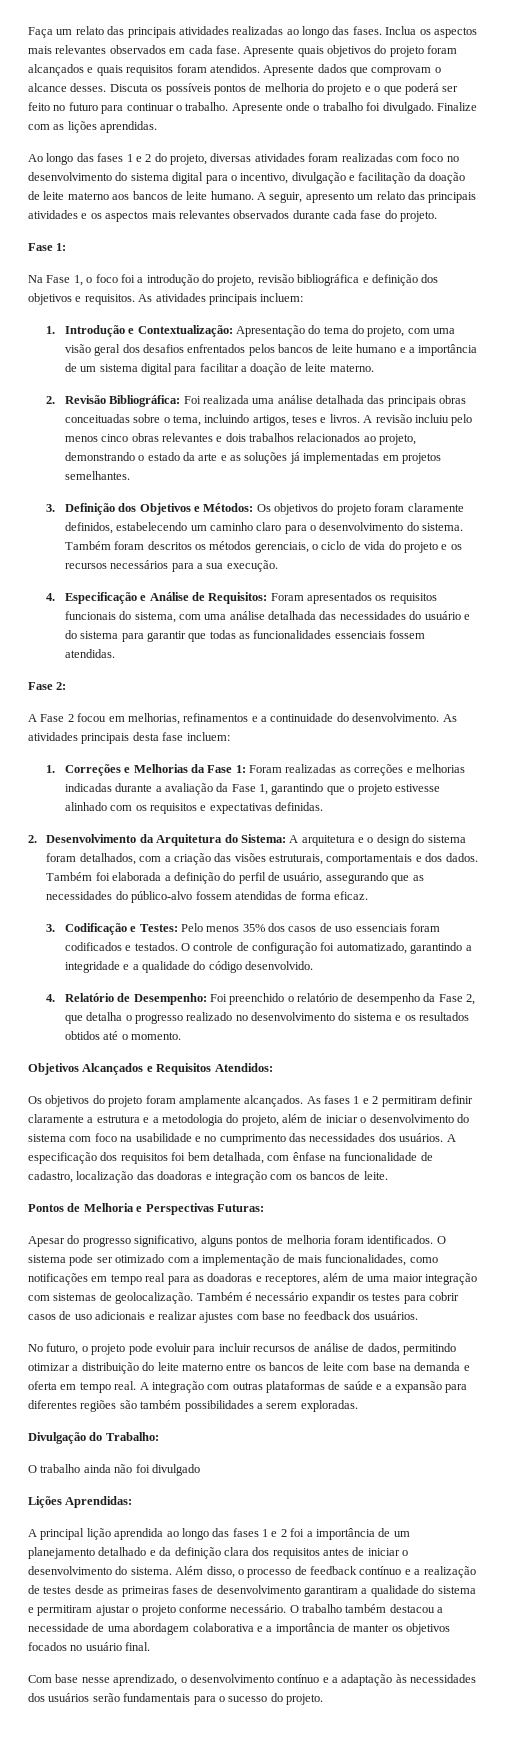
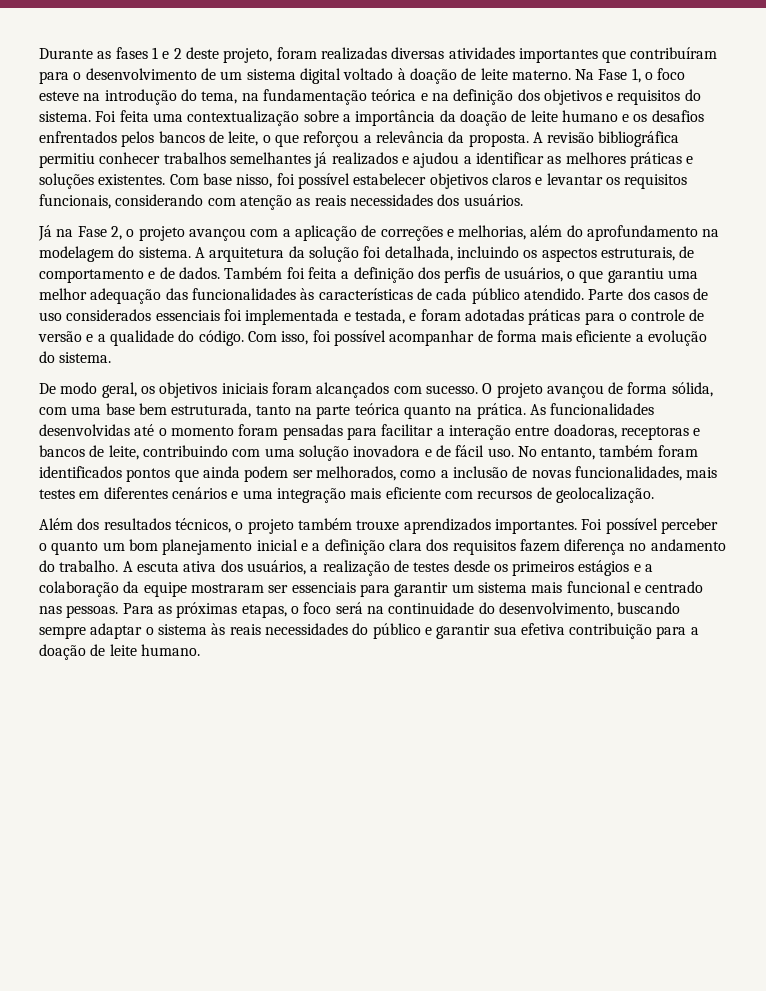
[28,26,477,38] [28,45,458,57] [28,64,441,76] [28,83,459,95] [28,102,477,114] [28,121,158,133] [28,153,459,165] [28,172,466,184] [28,191,477,203] [28,210,438,222] [28,243,67,251] Faça um relato das principais atividades realizadas ao longo das fases. Inclua os aspectos mais relevantes observados em cada fase. Apresente quais objetivos do projeto foram alcançados e quais requisitos foram atendidos. Apresente dados que comprovam o alcance desses. Discuta os possíveis pontos de melhoria do projeto e o que poderá ser feito no futuro para continuar o trabalho. Apresente onde o trabalho foi divulgado. Finalize com as lições aprendidas. // Ao longo das fases 1 e 2 do projeto, diversas atividades foram realizadas com foco no desenvolvimento do sistema digital para o incentivo, divulgação e facilitação da doação de leite materno aos bancos de leite humano. A seguir, apresento um relato das principais atividades e os aspectos mais relevantes observados durante cada fase do projeto. // Fase 1: // -> [39,47,718,63] [39,68,571,84] Durante as fases 1 e 2 deste projeto, foram realizadas diversas atividades importantes que contribuíram para o desenvolvimento de um sistema digital voltado à doação de leite materno.
[120,274,439,286] [28,293,304,305] [46,325,456,337] [64,344,140,356] foi a introdução do projeto, revisão bibliográfica e definição dos objetivos e requisitos. As atividades principais incluem: // 1. Introdução e Contextualização: Apresentação do tema do projeto, com uma visão geral dos -> [39,89,701,105] [39,110,648,126] esteve na introdução do tema, na fundamentação teórica e na definição dos objetivos e requisitos do sistema. Foi feita uma contextualização sobre a importância da doação de leite humano e os
[331,344,478,356] [64,363,374,375] [46,395,467,407] [64,414,473,426] [64,433,417,445] [64,452,441,464] [64,471,130,480] [46,503,464,515] [64,522,464,534] [64,541,462,553] [64,560,278,572] [46,592,437,604] [64,611,470,623] [64,630,426,642] [64,649,115,658] [28,682,67,690] [28,713,457,725] [28,732,230,744] [46,764,465,776] [64,783,440,795] [64,802,324,814] [28,834,466,846] [46,853,443,865] leite humano e a importância de um sistema digital para facilitar a doação de leite materno. // 2. Revisão Bibliográfica: Foi realizada uma análise detalhada das principais obras conceituadas sobre o tema, incluindo artigos, teses e livros. A revisão incluiu pelo menos cinco obras relevantes e dois trabalhos relacionados ao projeto, demonstrando o estado da arte e as soluções já implementadas em projetos semelhantes. // 3. Definição dos Objetivos e Métodos: Os objetivos do projeto foram claramente definidos, estabelecendo um caminho claro para o desenvolvimento do sistema. Também foram descritos os métodos gerenciais, o ciclo de vida do projeto e os recursos necessários para a sua execução. // 4. Especificação e Análise de Requisitos: Foram apresentados os requisitos funcionais do sistema, com uma análise detalhada das necessidades do usuário e do sistema para garantir que todas as funcionalidades essenciais fossem atendidas. // Fase 2: // A Fase 2 focou em melhorias, refinamentos e a continuidade do desenvolvimento. As atividades principais desta fase incluem: // 1. Correções e Melhorias da Fase 1: Foram realizadas as correções e melhorias indicadas durante a avaliação da Fase 1, garantindo que o projeto estivesse alinhado com os requisitos e expectativas definidas. // 2. Desenvolvimento da Arquitetura do Sistema: A arquitetura e o design do sistema foram detalhados, com a criação das visões estruturais, comportamentais e dos -> [228,131,680,147] [39,152,694,168] [39,173,688,189] [39,194,523,210] [38,225,720,241] [39,246,695,262] [39,267,175,283] leite, o que reforçou a relevância da proposta. A revisão bibliográfica permitiu conhecer trabalhos semelhantes já realizados e ajudou a identificar as melhores práticas e soluções existentes. Com base nisso, foi possível estabelecer objetivos claros e levantar os requisitos funcionais, considerando com atenção as reais necessidades dos usuários. // Já na Fase 2, o projeto avançou com a aplicação de correções e melhorias, além do aprofundamento na modelagem do sistema. A arquitetura da solução foi detalhada, incluindo os aspectos estruturais, de comportamento e de
[112,872,424,884] [46,891,369,903] [46,923,440,935] [64,942,472,954] [64,961,314,973] [46,993,475,1005] [64,1012,469,1024] [64,1031,181,1040] [28,1063,273,1075] [28,1095,473,1107] [28,1114,469,1126] [28,1133,456,1145] [28,1152,433,1164] [28,1171,388,1183] [28,1203,264,1215] [28,1235,446,1247] [28,1254,438,1266] [28,1273,477,1285] [28,1292,460,1304] [28,1311,418,1323] [28,1343,456,1355] [28,1362,470,1374] [28,1381,468,1393] [28,1400,358,1412] [28,1432,159,1444] [28,1464,200,1476] [28,1496,133,1508] [28,1528,410,1540] [28,1547,409,1559] [28,1566,411,1578] elaborada a definição do perfil de usuário, assegurando que as necessidades do público-alvo fossem atendidas de forma eficaz. // 3. Codificação e Testes: Pelo menos 35% dos casos de uso essenciais foram codificados e testados. O controle de configuração foi automatizado, garantindo a integridade e a qualidade do código desenvolvido. // 4. Relatório de Desempenho: Foi preenchido o relatório de desempenho da Fase 2, que detalha o progresso realizado no desenvolvimento do sistema e os resultados obtidos até o momento. // Objetivos Alcançados e Requisitos Atendidos: // Os objetivos do projeto foram amplamente alcançados. As fases 1 e 2 permitiram definir claramente a estrutura e a metodologia do projeto, além de iniciar o desenvolvimento do sistema com foco na usabilidade e no cumprimento das necessidades dos usuários. A especificação dos requisitos foi bem detalhada, com ênfase na funcionalidade de cadastro, localização das doadoras e integração com os bancos de leite. // Pontos de Melhoria e Perspectivas Futuras: // Apesar do progresso significativo, alguns pontos de melhoria foram identificados. O sistema pode ser otimizado com a implementação de mais funcionalidades, como notificações em tempo real para as doadoras e receptores, além de uma maior integração com sistemas de geolocalização. Também é necessário expandir os testes para cobrir casos de uso adicionais e realizar ajustes com base no feedback dos usuários. // No futuro, o projeto pode evoluir para incluir recursos de análise de dados, permitindo otimizar a distribuição do leite materno entre os bancos de leite com base na demanda e oferta em tempo real. A integração com outras plataformas de saúde e a expansão para diferentes regiões são também possibilidades a serem exploradas. // Divulgação do Trabalho: // O trabalho ainda não foi divulgado // Lições Aprendidas: // A principal lição aprendida ao longo das fases 1 e 2 foi a importância de um planejamento detalhado e da definição clara dos requisitos antes de iniciar o desenvolvimento do sistema. Além disso, o processo de feedback contínuo e -> [307,267,699,283] [39,288,709,304] [39,309,705,325] [38,330,708,346] [39,351,112,363] [39,382,713,398] [39,403,655,419] [39,424,701,440] [39,445,698,461] [39,466,718,482] [39,487,654,503] [39,518,718,534] [39,539,726,555] [39,560,306,575] feita a definição dos perfis de usuários, o que garantiu uma melhor adequação das funcionalidades às características de cada público atendido. Parte dos casos de uso considerados essenciais foi implementada e testada, e foram adotadas práticas para o controle de versão e a qualidade do código. Com isso, foi possível acompanhar de forma mais eficiente a evolução do sistema. // De modo geral, os objetivos iniciais foram alcançados com sucesso. O projeto avançou de forma sólida, com uma base bem estruturada, tanto na parte teórica quanto na prática. As funcionalidades desenvolvidas até o momento foram pensadas para facilitar a interação entre doadoras, receptoras e bancos de leite, contribuindo com uma solução inovadora e de fácil uso. No entanto, também foram identificados pontos que ainda podem ser melhorados, como a inclusão de novas funcionalidades, mais testes em diferentes cenários e uma integração mais eficiente com recursos de geolocalização. // Além dos resultados técnicos, o projeto também trouxe aprendizados importantes. Foi possível perceber o quanto um bom planejamento inicial e a definição clara dos requisitos fazem diferença no andamento do trabalho. A escuta ativa dos usuários,
[107,1585,476,1597] [28,1604,444,1616] [28,1623,451,1635] [28,1642,151,1651] [28,1674,477,1686] [28,1693,323,1705] as primeiras fases de desenvolvimento garantiram a qualidade do sistema e permitiram ajustar o projeto conforme necessário. O trabalho também destacou a necessidade de uma abordagem colaborativa e a importância de manter os objetivos focados no usuário final. // Com base nesse aprendizado, o desenvolvimento contínuo e a adaptação às necessidades dos usuários serão fundamentais para o sucesso do projeto. -> [493,560,654,576] [39,581,704,597] [39,602,681,618] [39,623,699,639] [39,644,200,660] os primeiros estágios e a colaboração da equipe mostraram ser essenciais para garantir um sistema mais funcional e centrado nas pessoas. Para as próximas etapas, o foco será na continuidade do desenvolvimento, buscando sempre adaptar o sistema às reais necessidades do público e garantir sua efetiva contribuição para a doação de leite humano.

